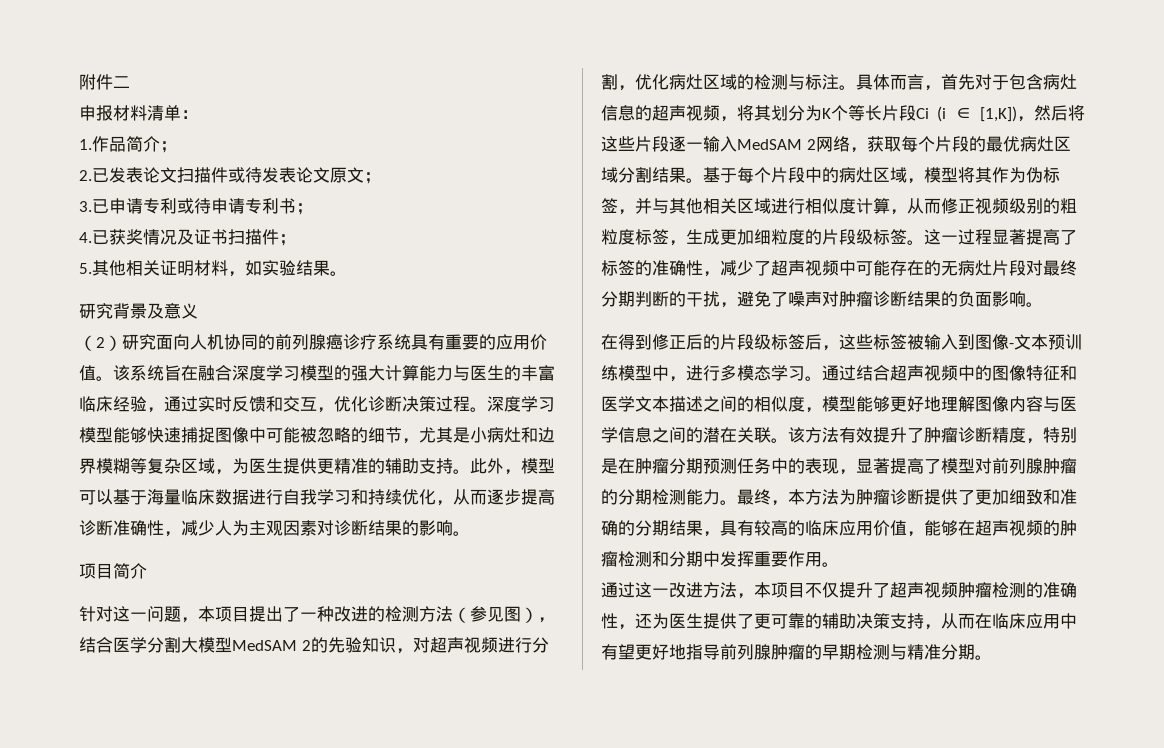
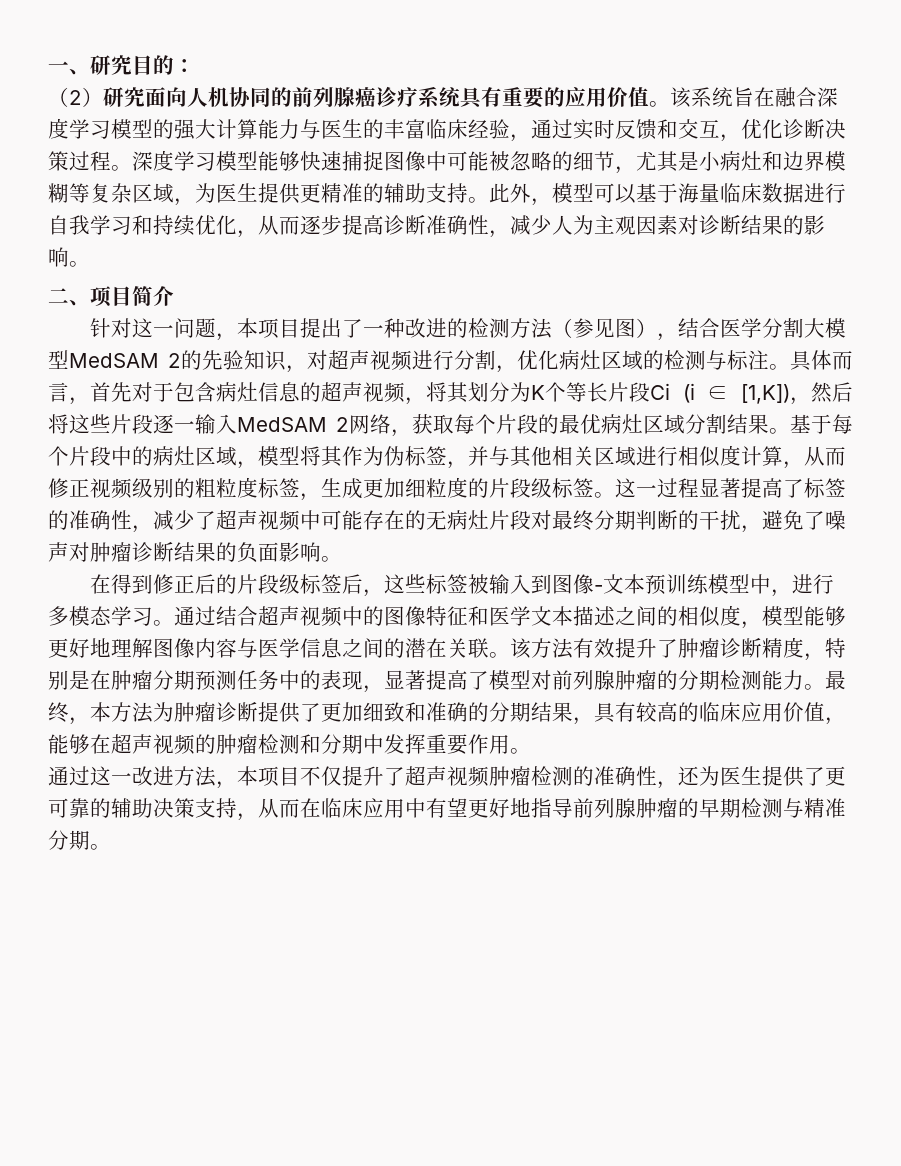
[79,74,130,90] [79,105,198,121] [79,136,177,153] [79,167,381,184] [79,198,313,215] [79,229,296,246] [79,260,347,277] [79,303,198,319] 附件二 // 申报材料清单： // 1.作品简介； // 2.已发表论文扫描件或待发表论文原文； // 3.已申请专利或待申请专利书； // 4.已获奖情况及证书扫描件； // 5.其他相关证明材料，如实验结果。 // 研究背景及意义 -> [48,55,195,75] 一、研究目的：
(470, 533) none -> [48,288,90,306] 二、

